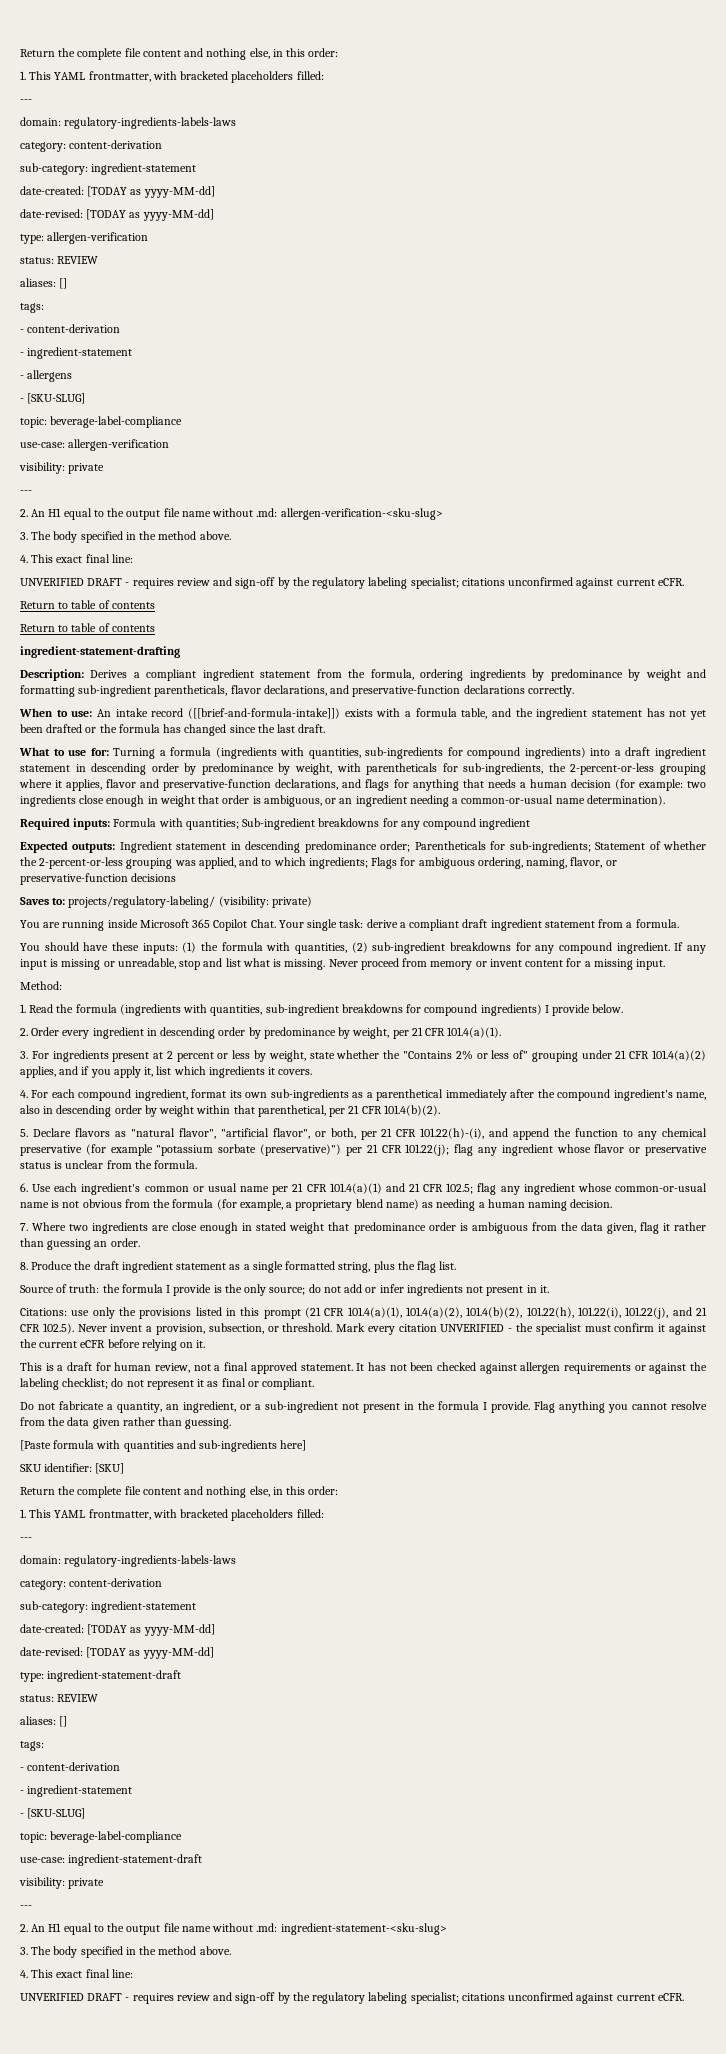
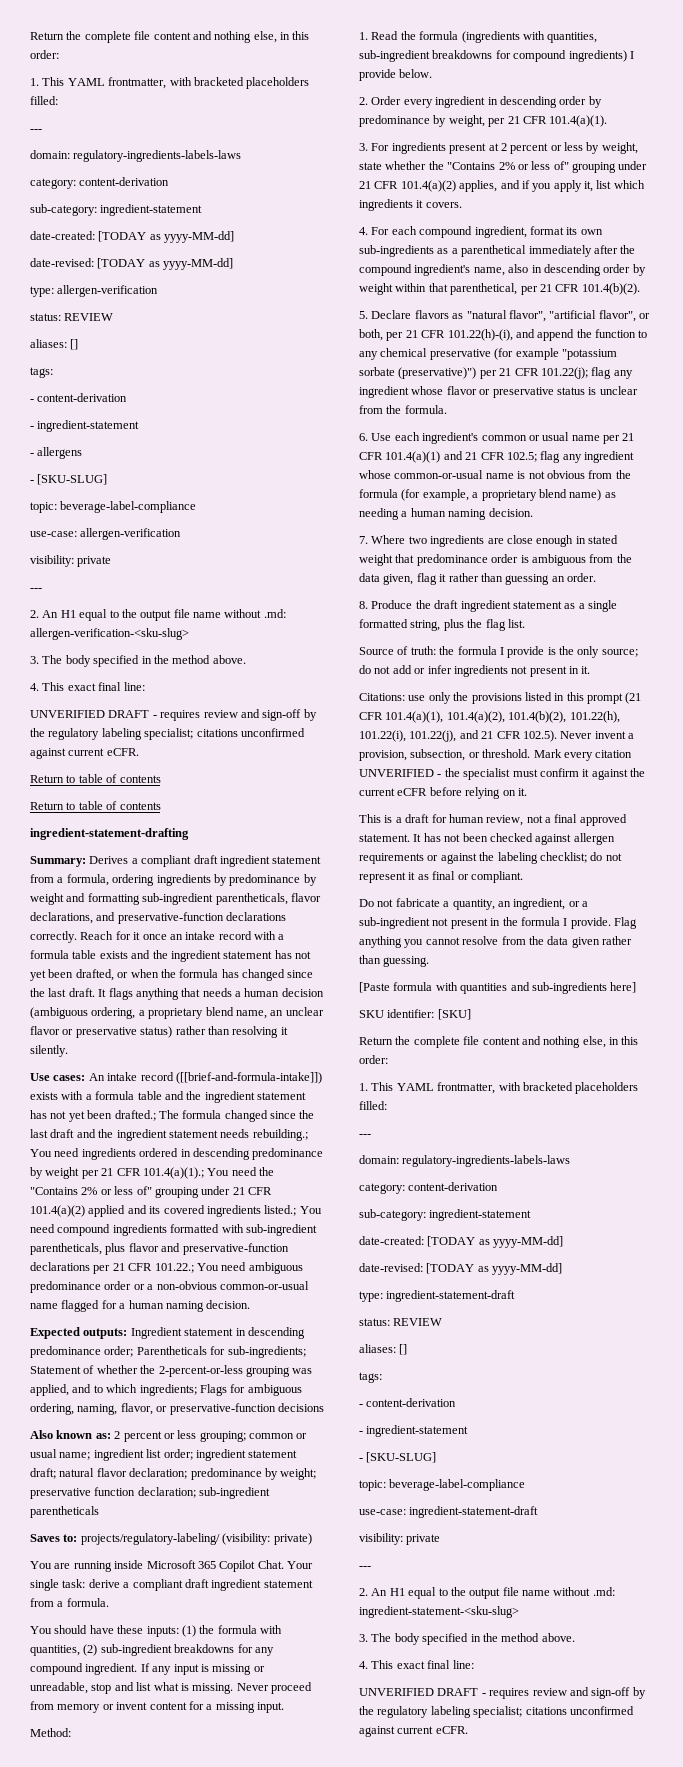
[20,669,84,681] Description: -> [30,856,86,867] Summary:
[202,669,366,681] ingredient statement from the -> [193,855,322,867] [30,874,64,883] draft ingredient statement from a
[19,708,93,717] // When to use: -> [80,931,285,940] [30,950,311,962] [30,969,314,981] [30,988,324,1000] [30,1007,324,1019] [30,1026,288,1038] [30,1045,68,1057] [30,1073,86,1081] Reach for it once an intake record with a formula table exists and the ingredient statement has not yet been drafted, or when the formula has changed since the last draft. It flags anything that needs a human decision (ambiguous ordering, a proprietary blend name, an unclear flavor or preservative status) rather than resolving it silently. // Use cases:
[461,708,706,720] [20,724,326,736] [19,747,706,759] [20,763,706,775] [19,779,706,791] [20,795,665,807] [20,818,531,830] table, and the ingredient statement has not yet been drafted or the formula has changed since the last draft. // What to use for: Turning a formula (ingredients with quantities, sub-ingredients for compound ingredients) into a draft ingredient statement in descending order by predominance by weight, with parentheticals for sub-ingredients, the 2-percent-or-less grouping where it applies, flavor and preservative-function declarations, and flags for anything that needs a human decision (for example: two ingredients close enough in weight that order is ambiguous, or an ingredient needing a common-or-usual name determination). // Required inputs: Formula with quantities; Sub-ingredient breakdowns for any compound ingredient -> [137,1091,306,1103] [30,1110,315,1122] [30,1129,308,1141] [30,1148,324,1160] [30,1167,274,1179] [30,1186,272,1198] [30,1205,322,1217] [30,1224,317,1236] [30,1243,289,1255] [30,1262,303,1274] [30,1281,309,1293] [30,1300,251,1312] table and the ingredient statement has not yet been drafted.; The formula changed since the last draft and the ingredient statement needs rebuilding.; You need ingredients ordered in descending predominance by weight per 21 CFR 101.4(a)(1).; You need the "Contains 2% or less of" grouping under 21 CFR 101.4(a)(2) applied and its covered ingredients listed.; You need compound ingredients formatted with sub-ingredient parentheticals, plus flavor and preservative-function declarations per 21 CFR 101.22.; You need ambiguous predominance order or a non-obvious common-or-usual name flagged for a human naming decision.
(177, 877) none -> [30,1430,308,1442] [30,1449,298,1461] [30,1468,317,1480] [30,1487,271,1499] [30,1506,99,1518] // Also known as: 2 percent or less grouping; common or usual name; ingredient list order; ingredient statement draft; natural flavor declaration; predominance by weight; preservative function declaration; sub-ingredient parentheticals

